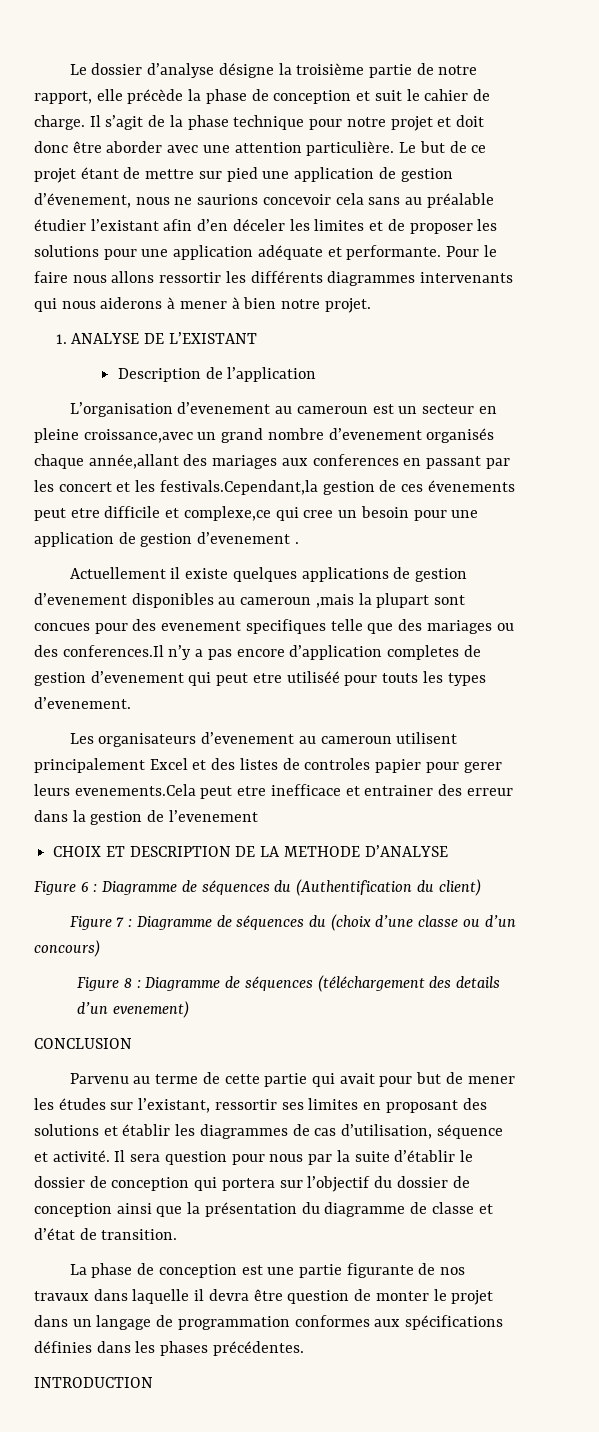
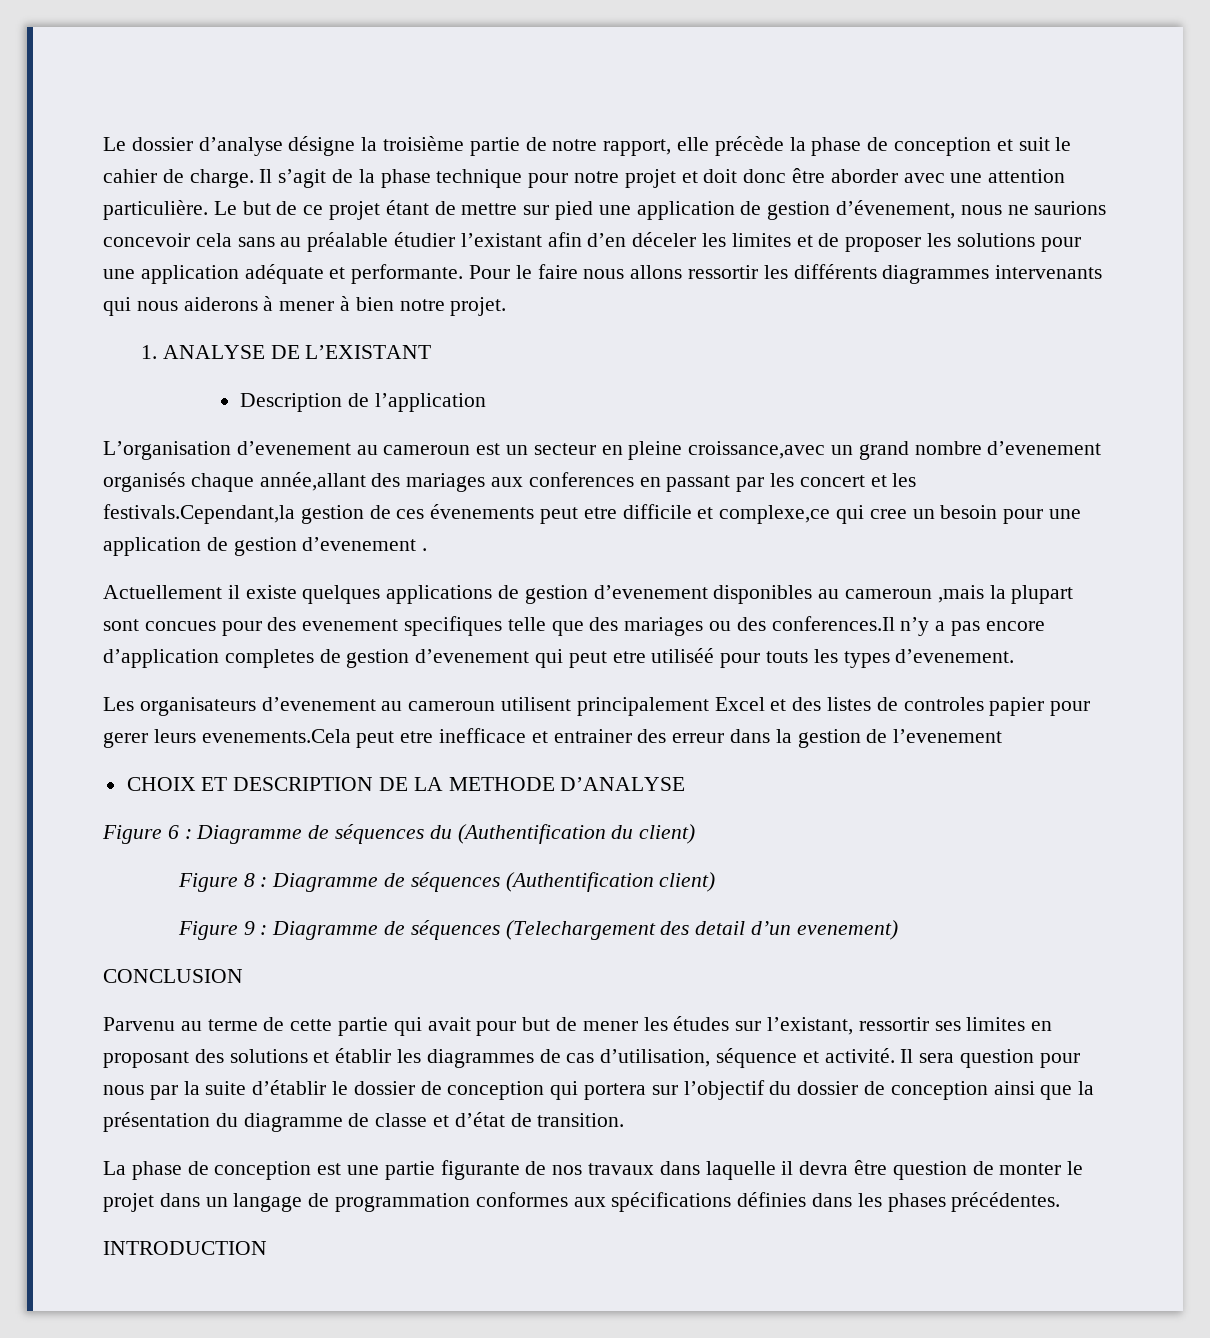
[69,914,516,931] [34,940,100,957] // Figure 7 : Diagramme de séquences du (choix d’une classe ou d’un concours) -> (696, 834) none
[317,975,500,992] (téléchargement des details -> [505,872,716,892] [177,920,746,940] (Authentification client) // Figure 9 : Diagramme de séquences (Telechargement des detail

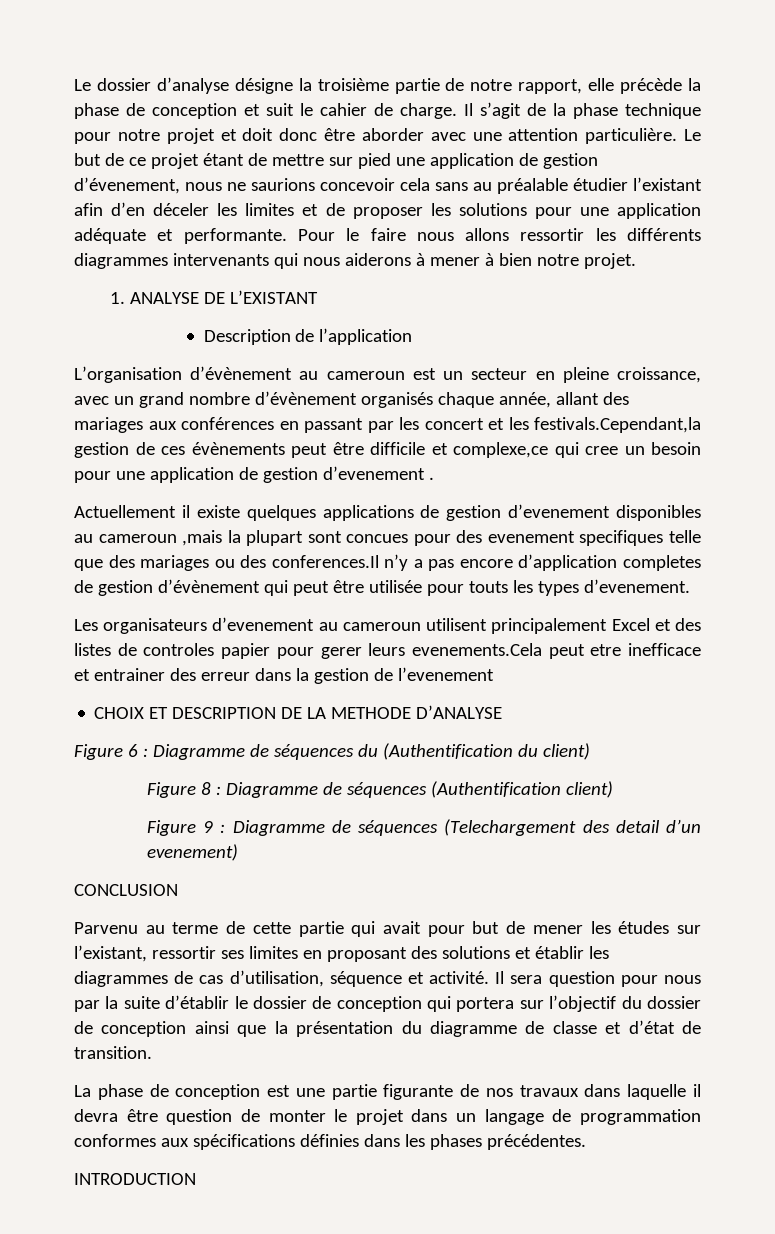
[236,441,351,455] d’evenement -> [190,366,293,380] d’évènement
[688,441,826,459] croissance,avec -> [617,367,701,383] [74,396,109,405] croissance, avec
[987,441,1102,455] d’evenement -> [254,391,357,405] d’évènement
[259,472,366,491] année,allant -> [498,392,599,408] année, allant
[528,472,634,487] conferences -> [181,417,274,430] conférences
[430,504,617,524] évenements peut etre -> [191,442,364,458] évènements peut être
[415,649,530,663] d’evenement -> [157,579,260,593] d’évènement
[612,648,715,663] etre utiliséé -> [332,580,422,593] être utilisée

